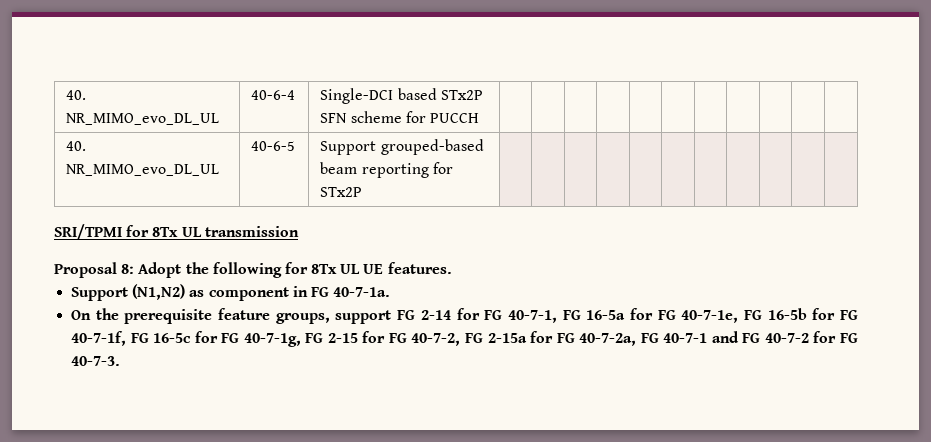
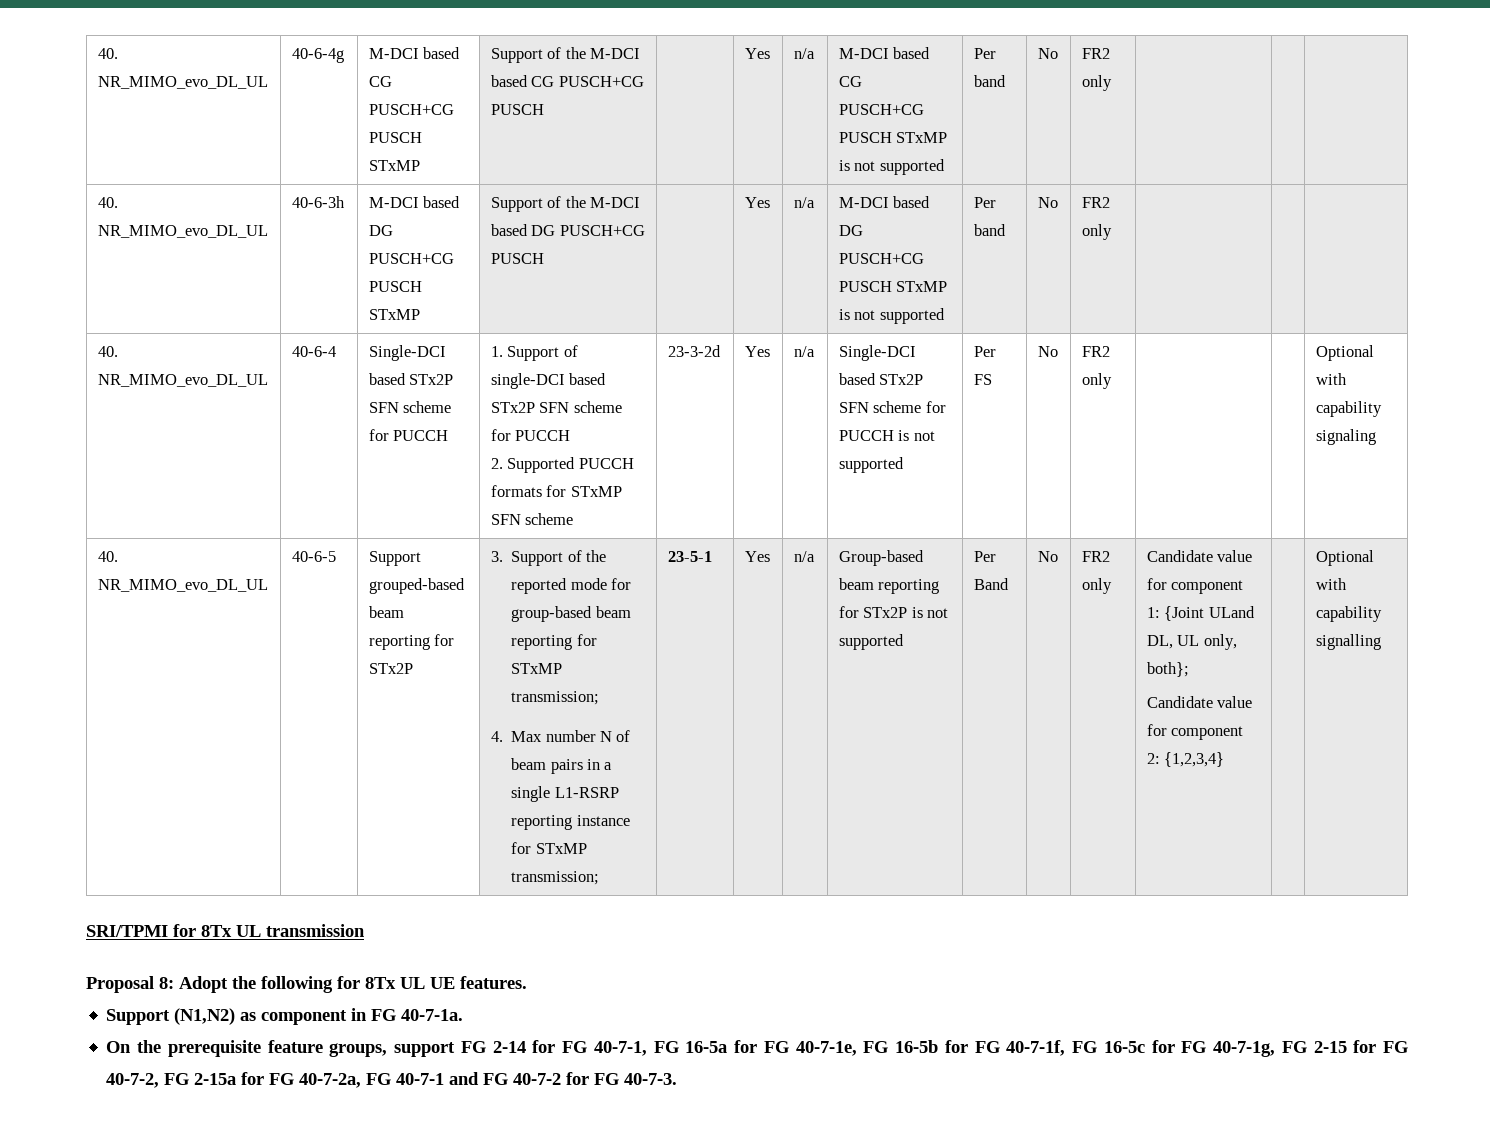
[66,90,87,100] [66,113,220,125] 40. NR_MIMO_evo_DL_UL -> [97,48,118,59] [97,76,268,89] [291,48,344,63] [368,47,461,59] [368,76,392,87] [368,104,454,115] [368,132,422,143] [368,160,420,171] [490,47,641,63] [490,75,644,87] [490,104,544,115] [744,48,770,59] [793,48,815,59] [838,47,931,59] [838,76,862,87] [838,104,924,115] [838,132,948,143] [838,159,945,175] [973,48,996,59] [973,75,1006,87] [1037,48,1058,59] [1081,48,1110,59] [1081,75,1112,91] [97,197,118,208] [97,225,268,238] [291,196,345,208] [368,196,461,208] [368,225,393,236] [368,253,454,264] [368,281,422,292] [368,309,420,320] [490,196,641,212] [490,224,645,236] [490,253,544,264] [744,197,770,208] [793,197,815,208] [838,196,931,208] [838,225,863,236] [838,253,924,264] [838,281,948,292] [838,308,945,324] [973,197,996,208] [973,224,1006,236] [1037,197,1058,208] [1081,197,1110,208] [1081,224,1112,240] [97,346,118,357] [97,374,268,387] 40. NR_MIMO_evo_DL_UL | 40-6-4g | M-DCI based CG PUSCH+CG PUSCH STxMP | Support of the M-DCI based CG PUSCH+CG PUSCH | | Yes | n/a | M-DCI based CG PUSCH+CG PUSCH STxMP is not supported | Per band | No | FR2 only | | | // 40. NR_MIMO_evo_DL_UL | 40-6-3h | M-DCI based DG PUSCH+CG PUSCH STxMP | Support of the M-DCI based DG PUSCH+CG PUSCH | | Yes | n/a | M-DCI based DG PUSCH+CG PUSCH STxMP is not supported | Per band | No | FR2 only | | | // 40. NR_MIMO_evo_DL_UL
(479, 118) | | | | | | | | | | -> [490,345,578,361] [490,373,607,389] [490,401,622,413] [490,429,571,441] [490,457,634,473] [490,485,622,497] [490,513,574,525] [667,345,721,357] [744,346,770,357] [793,346,815,357] [838,345,916,361] [838,373,924,385] [838,401,946,413] [838,430,935,441] [838,457,904,473] [973,346,996,357] [973,374,992,385] [1037,346,1058,357] [1081,346,1110,357] [1081,373,1112,389] [1315,345,1374,361] [1315,373,1347,385] [1315,401,1382,417] [1315,429,1376,445] 1. Support of single-DCI based STx2P SFN scheme for PUCCH // 2. Supported PUCCH formats for STxMP SFN scheme | 23-3-2d | Yes | n/a | Single-DCI based STx2P SFN scheme for PUCCH is not supported | Per FS | No | FR2 only | | | Optional with capability signaling
(363, 192) | | | | | | | | | | -> [490,550,606,566] [511,578,631,594] [511,606,631,622] [511,634,597,650] [511,663,563,674] [511,691,600,705] [490,730,631,742] [511,758,613,774] [511,786,619,802] [511,815,630,830] [511,842,587,854] [511,871,600,885] [667,551,712,562] [744,551,770,562] [793,551,815,562] [838,550,924,566] [838,578,940,594] [838,606,949,618] [838,634,904,650] [973,551,996,562] [973,578,1009,590] [1037,551,1058,562] [1081,551,1110,562] [1081,578,1112,594] [1146,550,1253,562] [1146,578,1244,594] [1146,606,1255,621] [1146,634,1237,650] [1146,662,1189,677] [1146,696,1253,708] [1146,724,1244,740] [1146,752,1225,767] [1315,550,1374,566] [1315,578,1347,590] [1315,606,1382,622] [1315,634,1381,650] 3. Support of the reported mode for group-based beam reporting for STxMP transmission; // 4. Max number N of beam pairs in a single L1-RSRP reporting instance for STxMP transmission; | 23-5-1 | Yes | n/a | Group-based beam reporting for STx2P is not supported | Per Band | No | FR2 only | Candidate value for component 1: {Joint ULand DL, UL only, both}; // Candidate value for component 2: {1,2,3,4} | | Optional with capability signalling

